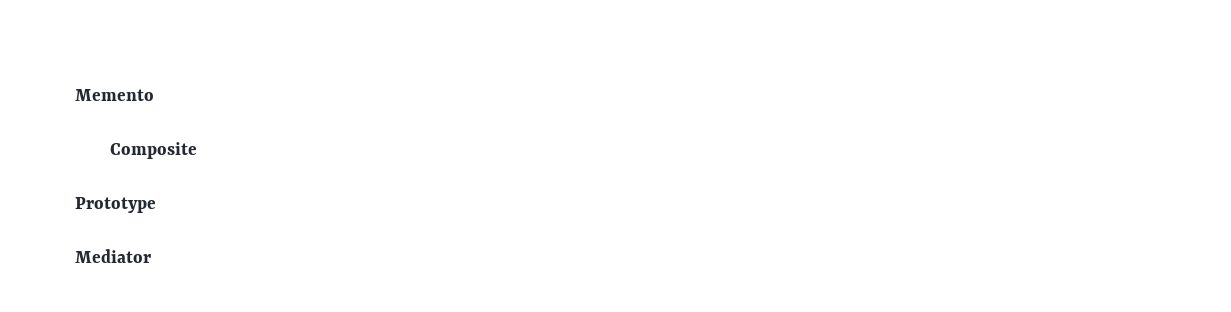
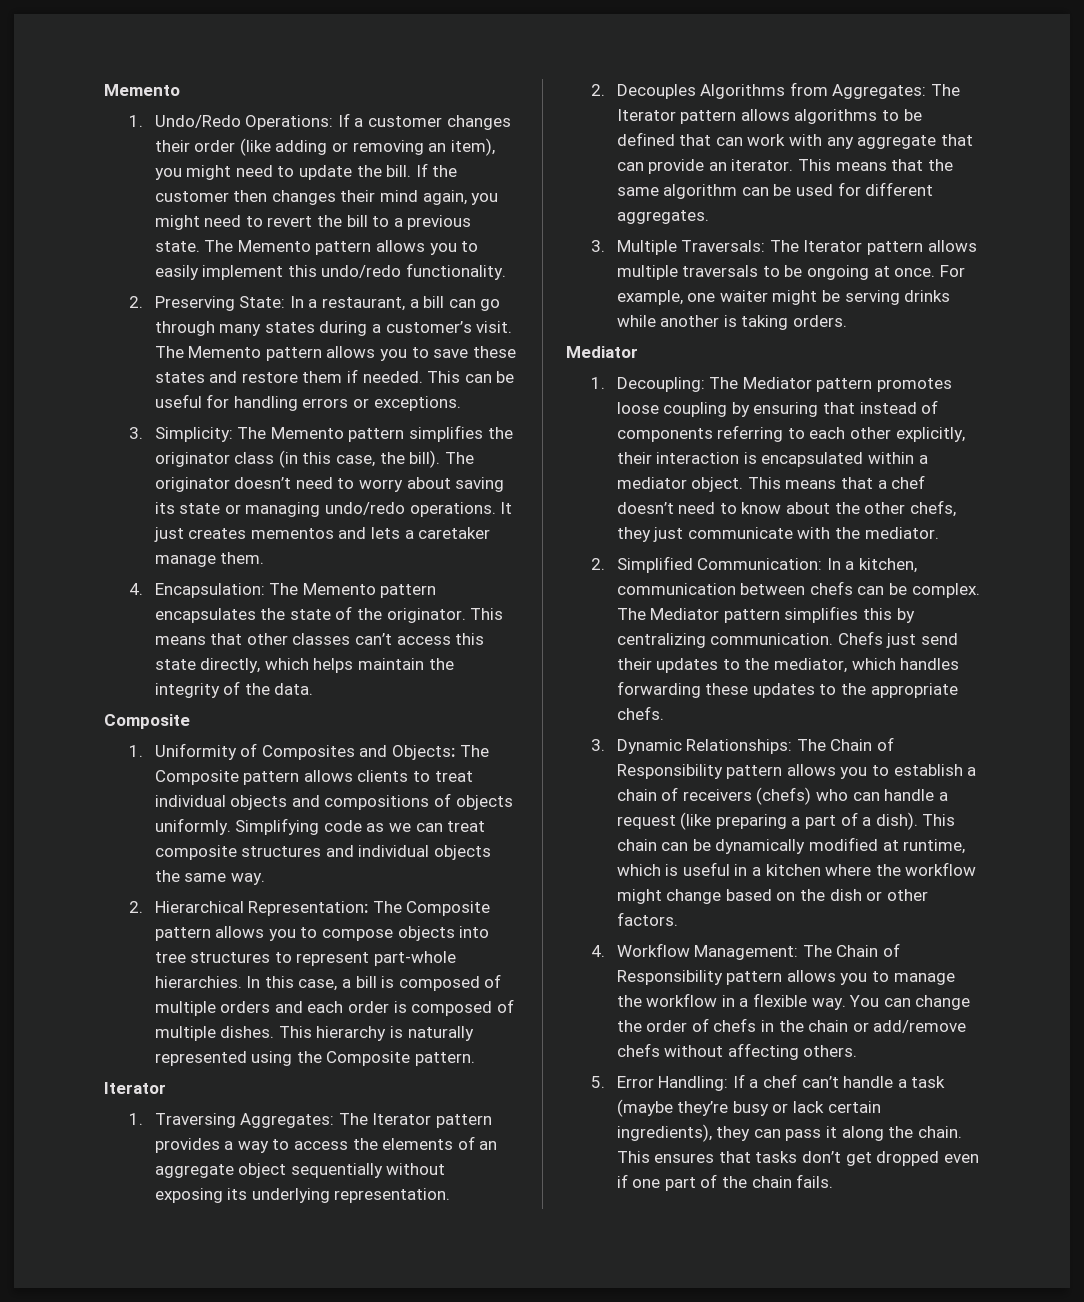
[109,142,197,159] [75,197,156,213] [75,249,151,263] Composite // Prototype // Mediator -> [129,113,511,130] [154,138,495,156] [154,163,458,180] [154,190,499,205] [154,215,472,230] [154,240,479,255] [154,263,507,280] [129,296,501,311] [154,321,513,336] [154,346,516,361] [154,369,515,383] [154,394,461,411] [129,425,513,442] [154,450,474,468] [154,477,505,492] [154,502,513,517] [153,527,491,542] [154,552,265,567] [129,583,437,598] [154,606,504,623] [154,633,485,645] [154,658,454,673] [154,681,314,698] [104,714,190,729] [129,743,489,760] [154,770,473,785] [154,793,513,810] [154,818,486,835] [154,845,492,860] [154,870,265,885] [129,901,491,916] [154,926,490,941] [154,951,457,966] [154,974,502,991] [154,999,514,1016] [154,1026,474,1041] [154,1051,476,1066] [104,1082,166,1094] [129,1113,493,1128] [154,1136,498,1153] [154,1163,446,1178] [154,1188,451,1203] [591,82,961,99] [616,109,922,124] [616,132,973,149] [616,159,953,174] [616,182,934,199] [616,210,709,224] [591,240,977,255] [616,265,965,280] [616,290,951,305] [616,315,848,330] [566,346,638,358] [591,377,953,392] [616,400,939,417] [616,425,965,442] [616,452,928,467] [616,475,926,492] [616,500,956,517] [616,527,939,542] [591,556,918,573] [616,581,980,598] [616,606,915,623] [616,631,959,648] [616,658,960,673] [616,681,958,698] [616,706,664,720] [591,737,895,754] [616,764,977,779] [616,787,948,805] [616,812,956,830] [616,837,966,854] [616,862,977,876] [616,889,928,904] [616,912,678,926] [591,943,901,960] [616,970,955,985] [616,993,971,1010] [616,1018,967,1033] [616,1043,858,1060] [591,1074,946,1091] [616,1099,881,1117] [616,1124,962,1142] [616,1151,979,1166] [616,1174,834,1191] 1. Undo/Redo Operations: If a customer changes their order (like adding or removing an item), you might need to update the bill. If the customer then changes their mind again, you might need to revert the bill to a previous state. The Memento pattern allows you to easily implement this undo/redo functionality. // 2. Preserving State: In a restaurant, a bill can go through many states during a customer’s visit. The Memento pattern allows you to save these states and restore them if needed. This can be useful for handling errors or exceptions. // 3. Simplicity: The Memento pattern simplifies the originator class (in this case, the bill). The originator doesn’t need to worry about saving its state or managing undo/redo operations. It just creates mementos and lets a caretaker manage them. // 4. Encapsulation: The Memento pattern encapsulates the state of the originator. This means that other classes can’t access this state directly, which helps maintain the integrity of the data. // Composite // 1. Uniformity of Composites and Objects: The Composite pattern allows clients to treat individual objects and compositions of objects uniformly. Simplifying code as we can treat composite structures and individual objects the same way. // 2. Hierarchical Representation: The Composite pattern allows you to compose objects into tree structures to represent part-whole hierarchies. In this case, a bill is composed of multiple orders and each order is composed of multiple dishes. This hierarchy is naturally represented using the Composite pattern. // Iterator // 1. Traversing Aggregates: The Iterator pattern provides a way to access the elements of an aggregate object sequentially without exposing its underlying representation. // 2. Decouples Algorithms from Aggregates: The Iterator pattern allows algorithms to be defined that can work with any aggregate that can provide an iterator. This means that the same algorithm can be used for different aggregates. // 3. Multiple Traversals: The Iterator pattern allows multiple traversals to be ongoing at once. For example, one waiter might be serving drinks while another is taking orders. // Mediator // 1. Decoupling: The Mediator pattern promotes loose coupling by ensuring that instead of components referring to each other explicitly, their interaction is encapsulated within a mediator object. This means that a chef doesn’t need to know about the other chefs, they just communicate with the mediator. // 2. Simplified Communication: In a kitchen, communication between chefs can be complex. The Mediator pattern simplifies this by centralizing communication. Chefs just send their updates to the mediator, which handles forwarding these updates to the appropriate chefs. // 3. Dynamic Relationships: The Chain of Responsibility pattern allows you to establish a chain of receivers (chefs) who can handle a request (like preparing a part of a dish). This chain can be dynamically modified at runtime, which is useful in a kitchen where the workflow might change based on the dish or other factors. // 4. Workflow Management: The Chain of Responsibility pattern allows you to manage the workflow in a flexible way. You can change the order of chefs in the chain or add/remove chefs without affecting others. // 5. Error Handling: If a chef can’t handle a task (maybe they’re busy or lack certain ingredients), they can pass it along the chain. This ensures that tasks don’t get dropped even if one part of the chain fails.

